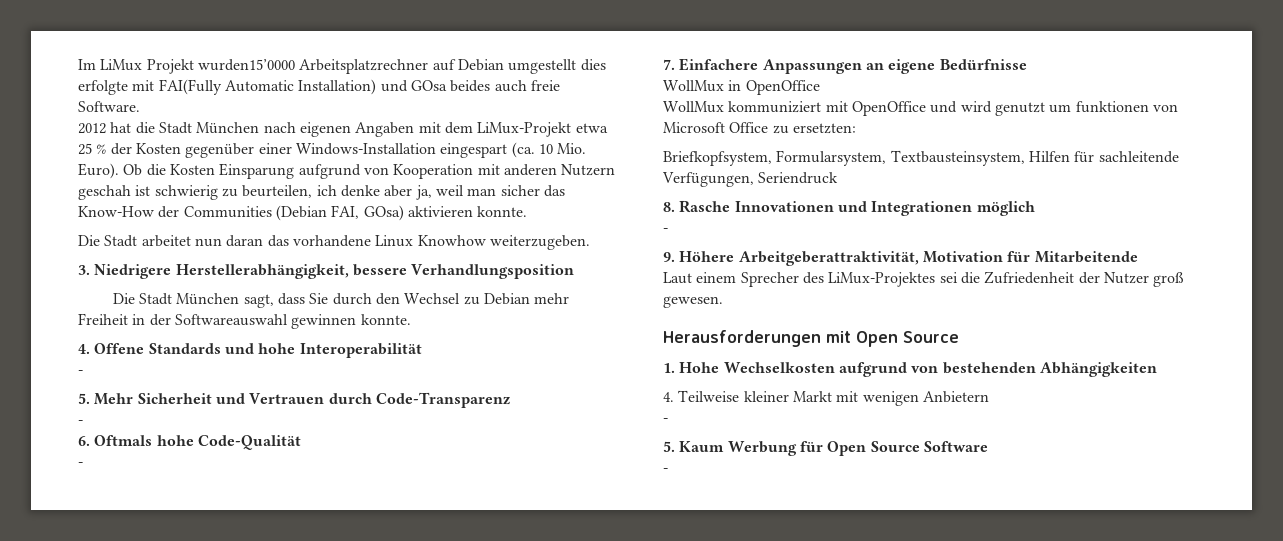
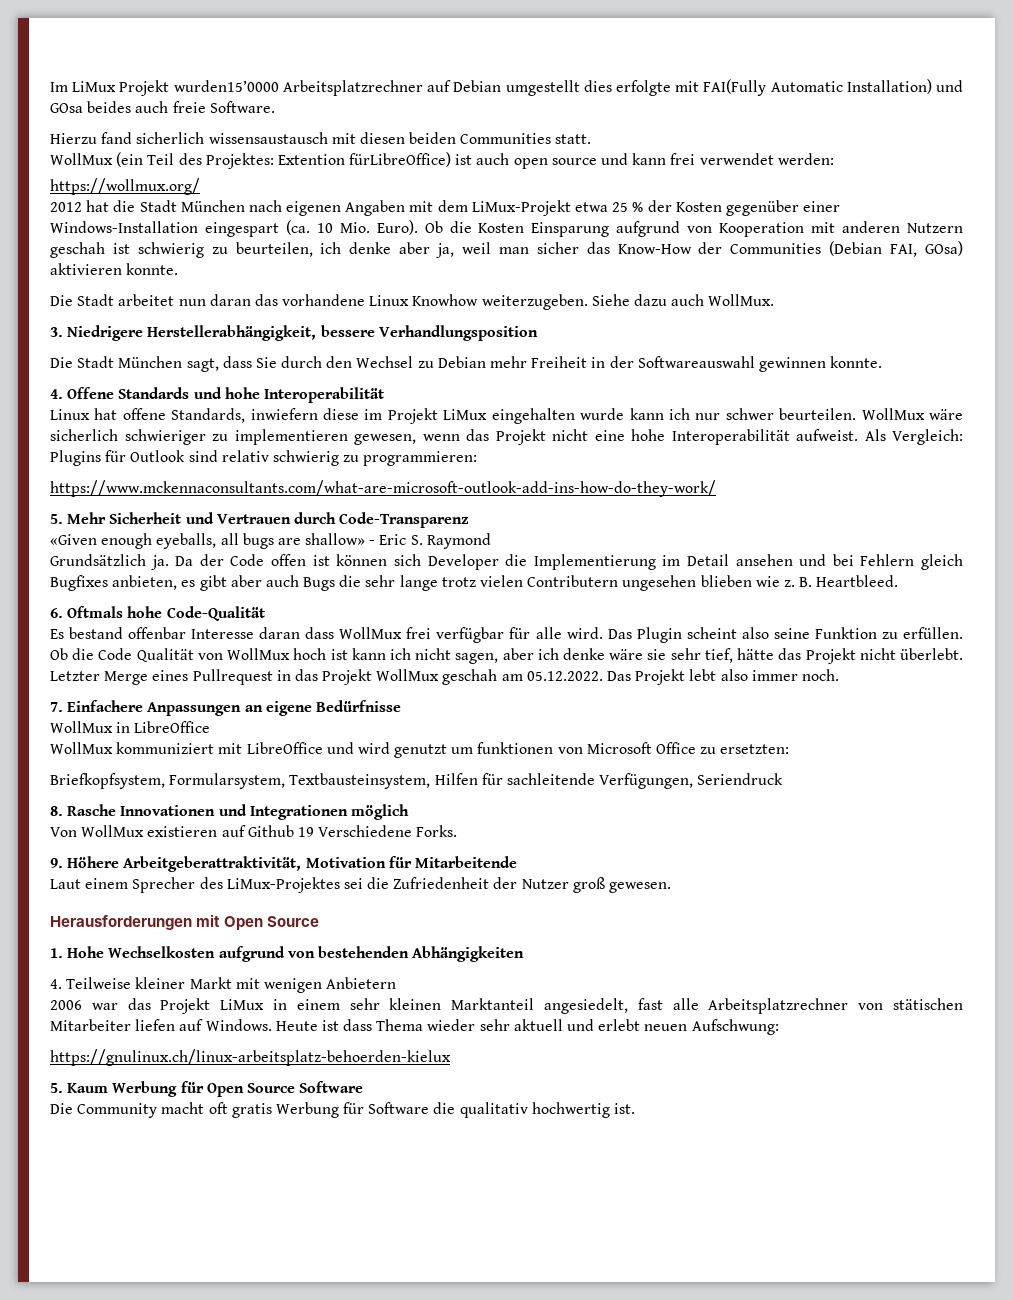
(140, 106) none -> [50,132,592,144] [50,152,834,169] [50,178,200,195] // Hierzu fand sicherlich wissensaustausch mit diesen beiden Communities statt. // WollMux (ein Teil des Projektes: Extention fürLibreOffice) ist auch open source und kann frei verwendet werden: // https://wollmux.org/
(590, 242) none -> [591,294,775,306] Siehe dazu auch WollMux.
[78,370,83,375] - -> [50,408,963,424] [50,429,963,445] [50,450,478,466] [50,480,716,497] Linux hat offene Standards, inwiefern diese im Projekt LiMux eingehalten wurde kann ich nur schwer beurteilen. WollMux wäre sicherlich schwieriger zu implementieren gewesen, wenn das Projekt nicht eine hohe Interoperabilität aufweist. Als Vergleich: Plugins für Outlook sind relativ schwierig zu programmieren: // https://www.mckennaconsultants.com/what-are-microsoft-outlook-add-ins-how-do-they-work/
[78,420,83,425] [78,435,301,450] [78,462,83,467] - // 6. Oftmals hohe Code-Qualität // - -> [50,533,491,549] [50,554,963,570] [50,575,899,591] [50,606,265,621] [50,627,964,643] [50,648,964,664] [50,669,839,685] «Given enough eyeballs, all bugs are shallow» - Eric S. Raymond // Grundsätzlich ja. Da der Code offen ist können sich Developer die Implementierung im Detail ansehen und bei Fehlern gleich Bugfixes anbieten, es gibt aber auch Bugs die sehr lange trotz vielen Contributern ungesehen blieben wie z. B. Heartbleed. // 6. Oftmals hohe Code-Qualität // Es bestand offenbar Interesse daran dass WollMux frei verfügbar für alle wird. Das Plugin scheint also seine Funktion zu erfüllen. Ob die Code Qualität von WollMux hoch ist kann ich nicht sagen, aber ich denke wäre sie sehr tief, hätte das Projekt nicht überlebt. Letzter Merge eines Pullrequest in das Projekt WollMux geschah am 05.12.2022. Das Projekt lebt also immer noch.
[745,80,820,95] OpenOffice -> [134,721,211,733] LibreOffice
[851,101,926,116] OpenOffice -> [246,742,323,754] LibreOffice
[663,228,668,233] - -> [50,825,458,837] Von WollMux existieren auf Github 19 Verschiedene Forks.
[663,418,668,423] - -> [50,998,963,1014] [50,1019,779,1035] [50,1049,451,1066] 2006 war das Projekt LiMux in einem sehr kleinen Marktanteil angesiedelt, fast alle Arbeitsplatzrechner von stätischen Mitarbeiter liefen auf Windows. Heute ist dass Thema wieder sehr aktuell und erlebt neuen Aufschwung: // https://gnulinux.ch/linux-arbeitsplatz-behoerden-kielux
[663,468,668,473] - -> [50,1102,636,1118] Die Community macht oft gratis Werbung für Software die qualitativ hochwertig ist.

